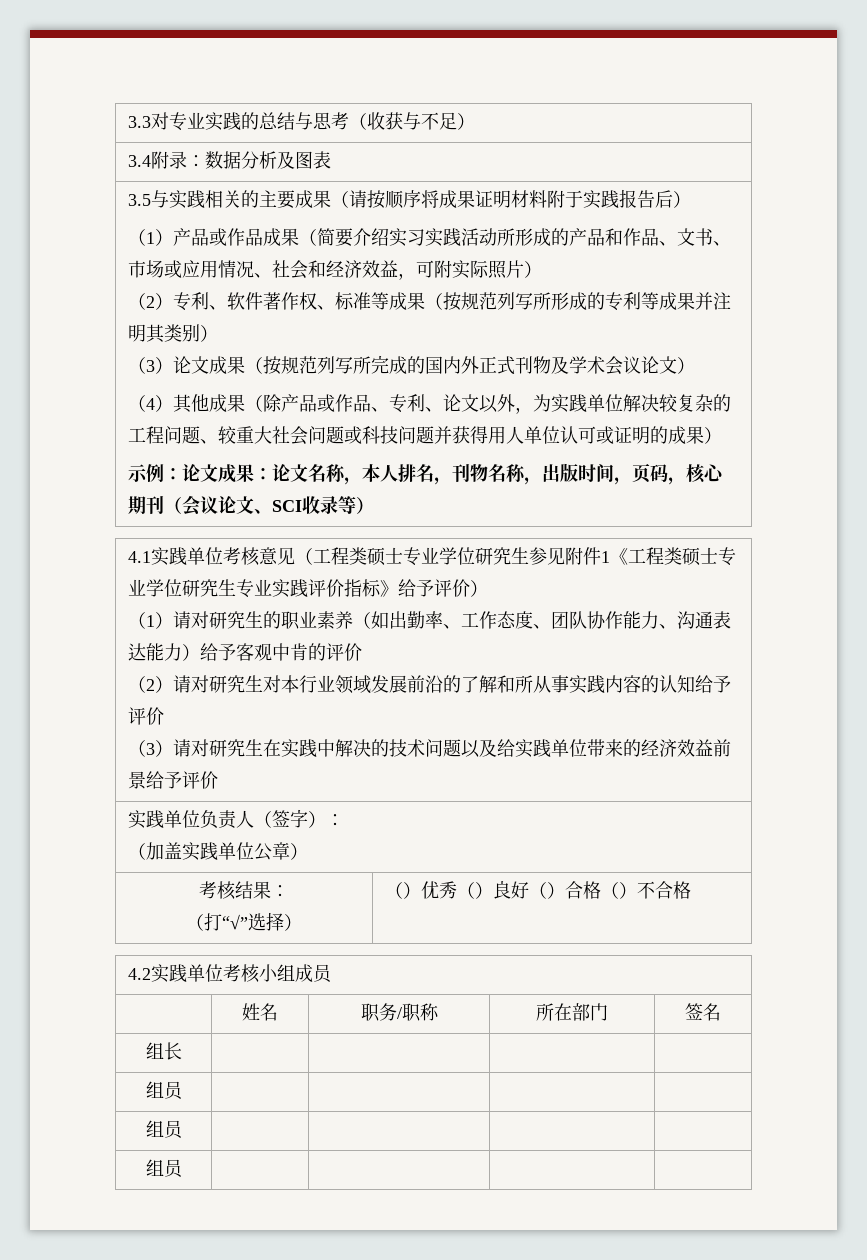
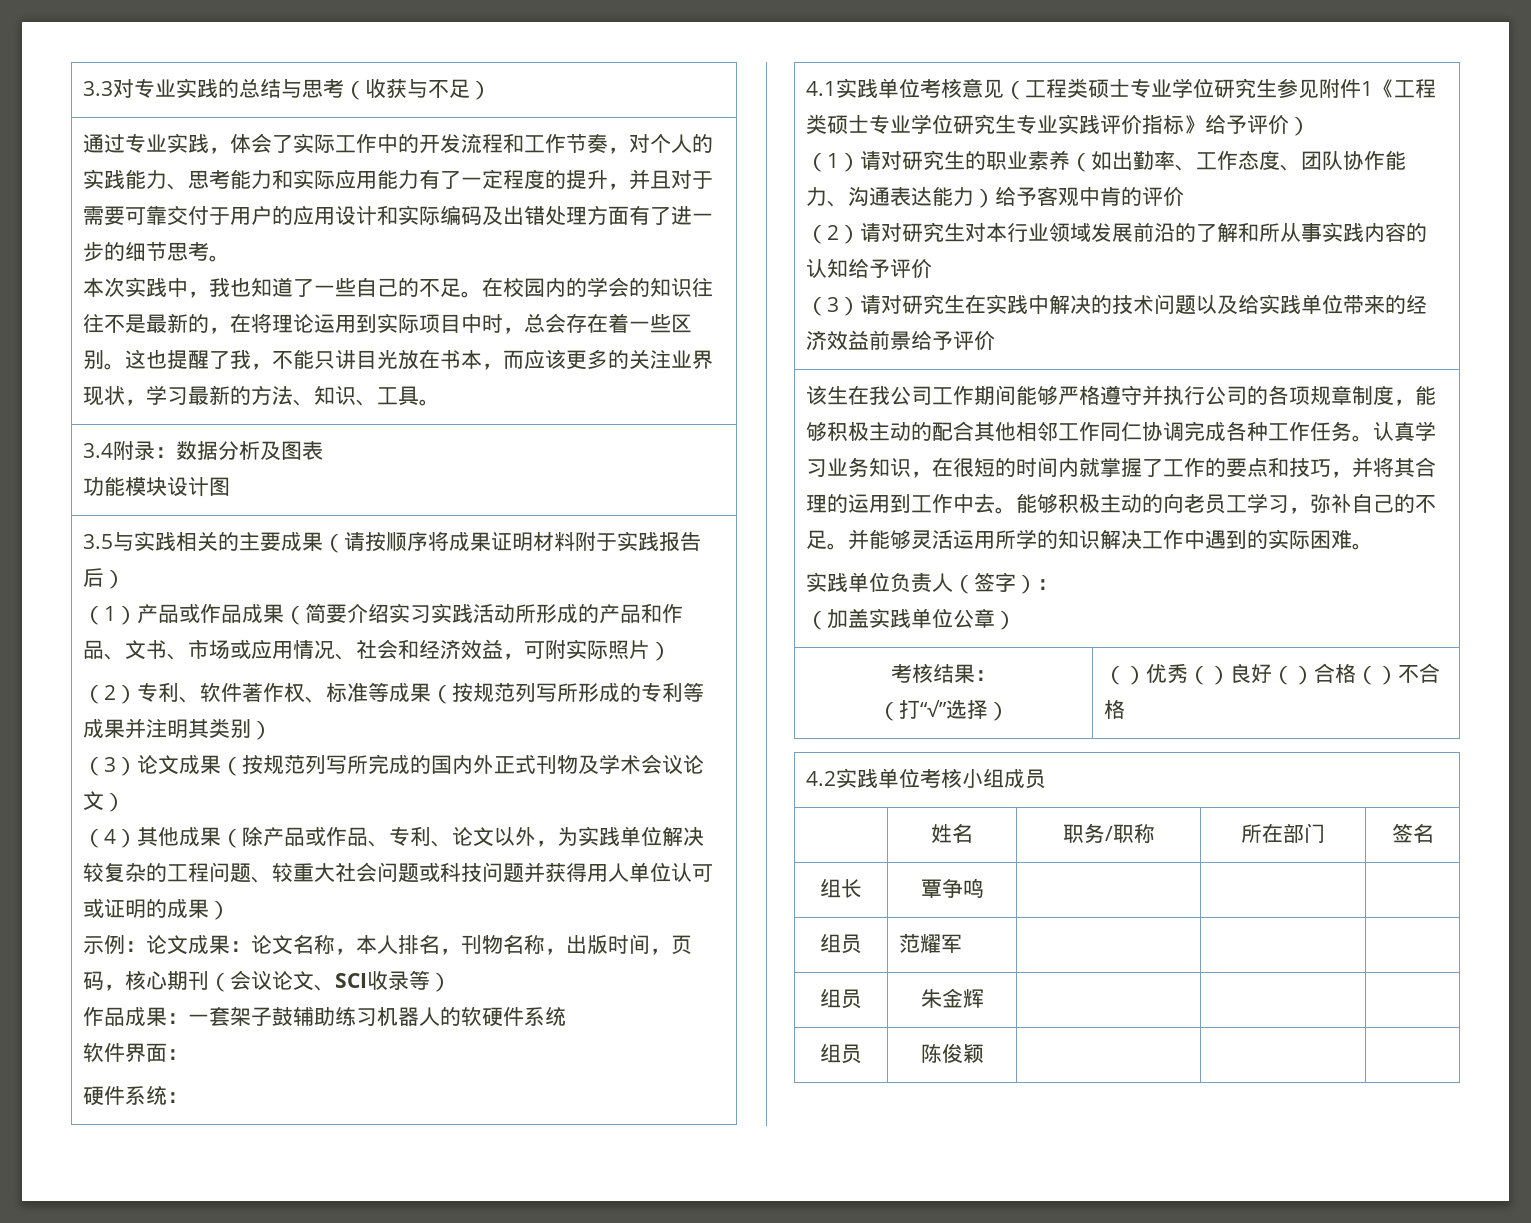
(475, 121) none -> [83,133,714,154] [83,169,714,190] [83,205,714,226] [83,241,231,262] [83,277,714,298] [83,313,693,334] [83,349,714,370] [83,385,441,406] // 通过专业实践，体会了实际工作中的开发流程和工作节奏，对个人的实践能力、思考能力和实际应用能力有了一定程度的提升，并且对于需要可靠交付于用户的应用设计和实际编码及出错处理方面有了进一步的细节思考。 // 本次实践中，我也知道了一些自己的不足。在校园内的学会的知识往往不是最新的，在将理论运用到实际项目中时，总会存在着一些区别。这也提醒了我，不能只讲目光放在书本，而应该更多的关注业界现状，学习最新的方法、知识、工具。
(331, 160) none -> [83,476,231,497] // 功能模块设计图
(374, 505) none -> [83,1006,567,1027] [83,1042,189,1062] [83,1086,189,1106] // 作品成果：一套架子鼓辅助练习机器人的软硬件系统 // 软件界面： // 硬件系统：
(218, 780) none -> [806,385,1437,406] [806,421,1437,442] [806,457,1437,478] [806,493,1437,514] [806,529,1374,550] 该生在我公司工作期间能够严格遵守并执行公司的各项规章制度，能够积极主动的配合其他相邻工作同仁协调完成各种工作任务。认真学习业务知识，在很短的时间内就掌握了工作的要点和技巧，并将其合理的运用到工作中去。能够积极主动的向老员工学习，弥补自己的不足。并能够灵活运用所学的知识解决工作中遇到的实际困难。 //
[145,1081,184,1100] [145,1120,184,1139] [145,1159,184,1178] | | | // 组员 | | | | // 组员 | | | | // 组员 | -> [920,878,984,898] [820,934,862,954] [899,934,963,954] [820,989,862,1009] [920,988,984,1008] [820,1044,862,1064] [920,1043,984,1063] 覃争鸣 | | | // 组员 | 范耀军 | | | // 组员 | 朱金辉 | | | // 组员 | 陈俊颖

